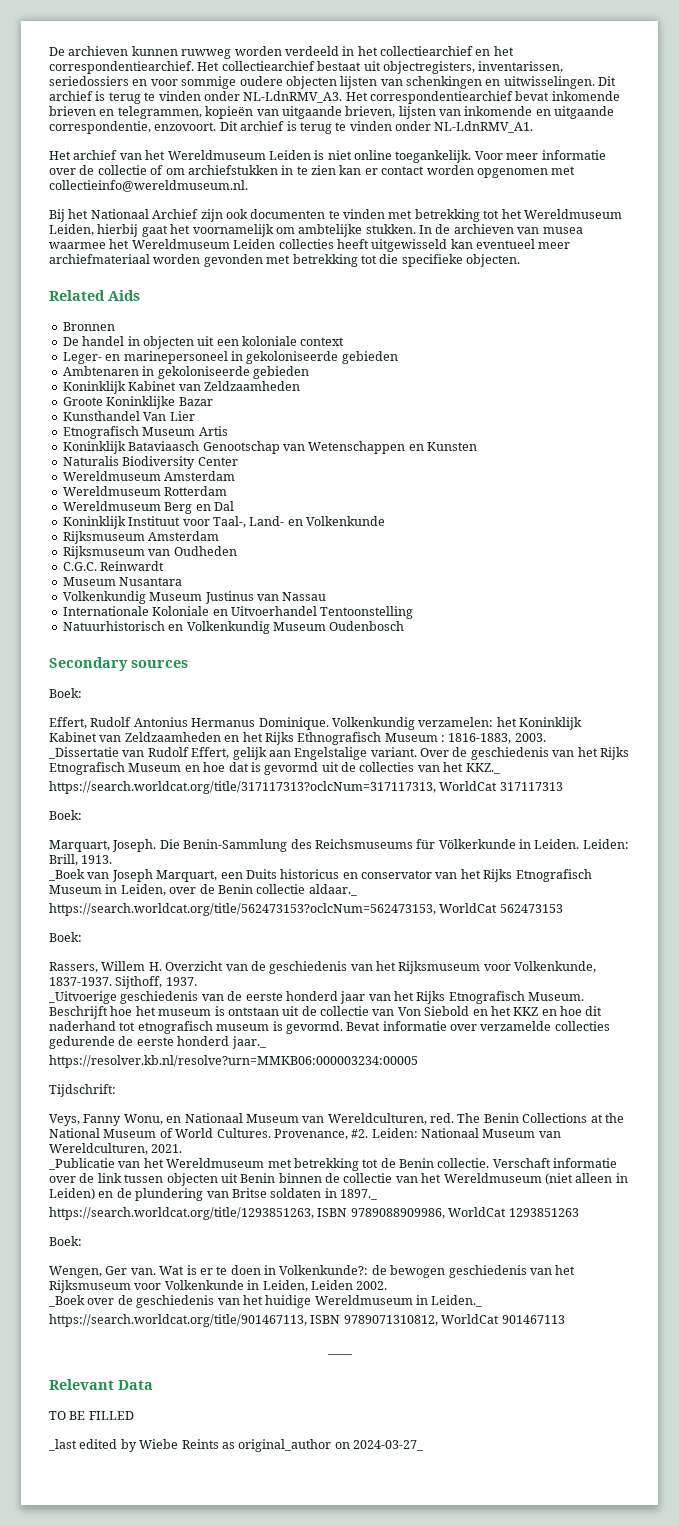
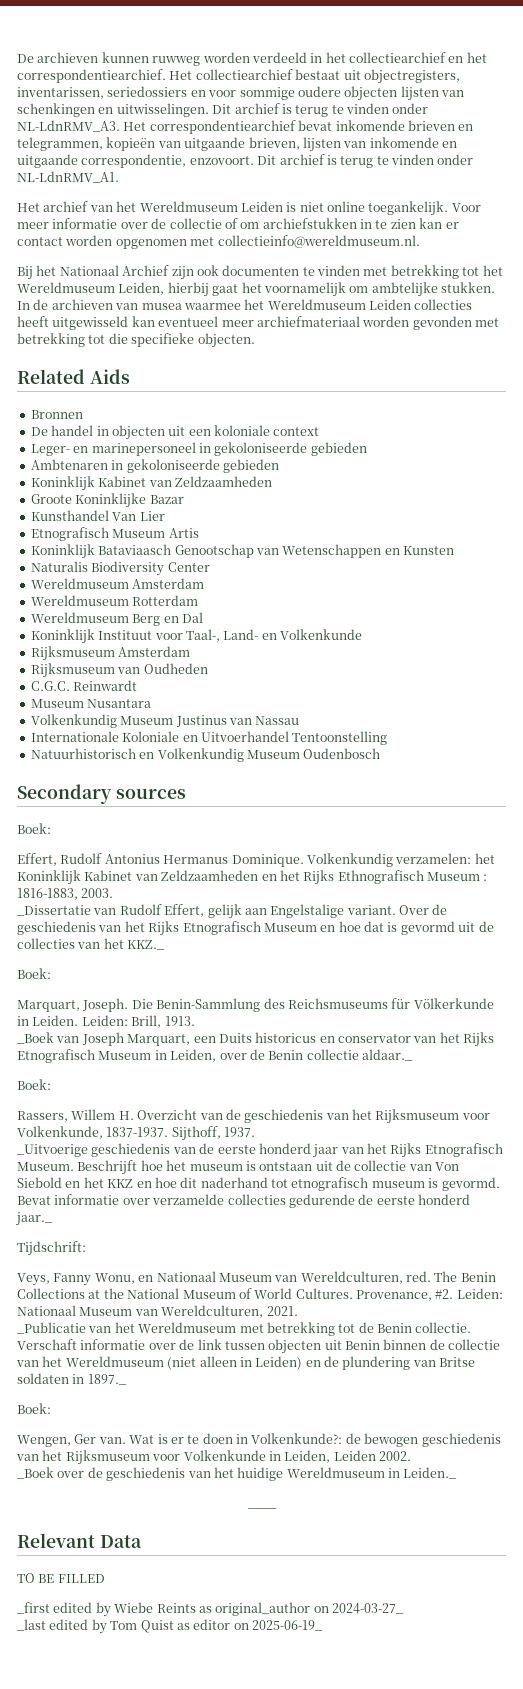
[49,781,563,794] // https://search.worldcat.org/title/317117313?oclcNum=317117313, WorldCat 317117313 -> (166, 945) none
[49,903,563,916] // https://search.worldcat.org/title/562473153?oclcNum=562473153, WorldCat 562473153 -> (413, 1055) none
[49,1055,418,1068] // https://resolver.kb.nl/resolve?urn=MMKB06:000003234:00005 -> (53, 1219) none
[49,1207,579,1220] // https://search.worldcat.org/title/1293851263, ISBN 9789088909986, WorldCat 1293851263 -> (127, 1379) none
[49,1314,565,1327] // https://search.worldcat.org/title/901467113, ISBN 9789071310812, WorldCat 901467113 -> (458, 1473) none
[48,1439,77,1451] _last -> [16,1602,50,1614] _first
(423, 1445) none -> [16,1619,323,1634] // _last edited by Tom Quist as editor on 2025-06-19_

